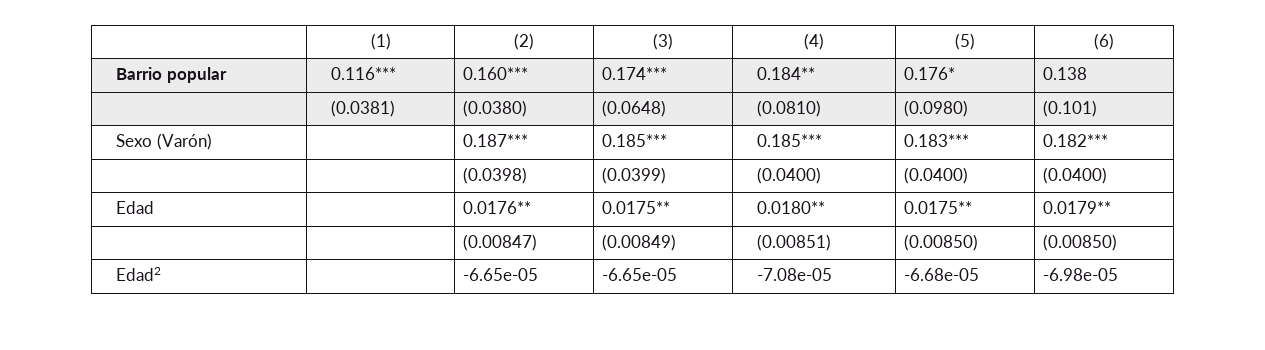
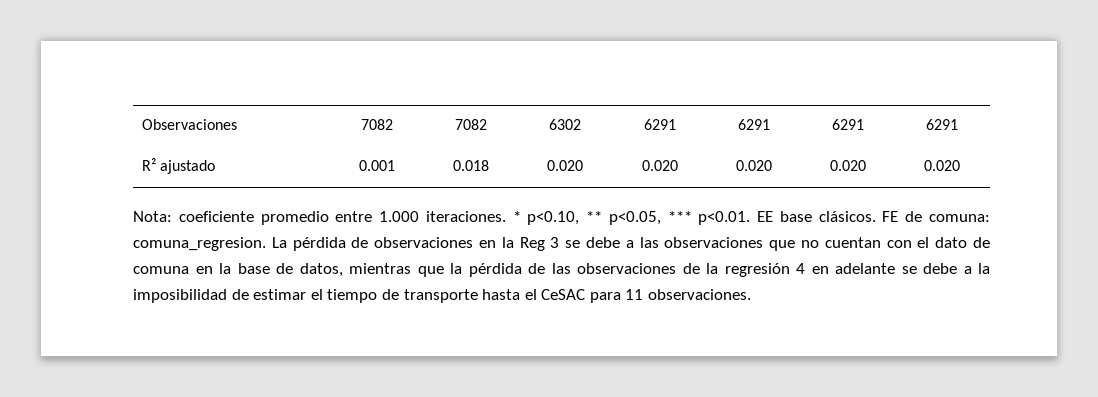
[370,33,391,50] [514,33,534,50] [653,33,673,50] [804,33,824,50] [955,33,975,50] [1094,33,1114,50] [116,67,227,83] [331,67,397,80] [463,67,529,80] [602,67,668,80] [757,67,816,80] [904,67,956,80] [1043,67,1088,80] [331,100,396,117] [463,100,528,117] [602,100,667,117] [757,100,822,117] [904,100,969,117] [1043,100,1098,117] [116,133,212,150] [463,134,529,147] [602,134,668,147] [757,134,823,147] [904,134,970,147] [1043,134,1109,147] [463,167,528,184] [602,167,667,184] [757,167,822,184] [904,167,969,184] [1043,167,1108,184] [116,201,155,214] [463,201,532,214] [602,201,671,214] [757,201,826,214] [904,201,973,214] [1043,201,1112,214] [463,234,538,251] [602,234,677,251] [757,234,832,251] [904,234,979,251] [1043,234,1118,251] [116,267,162,281] [463,268,539,281] [602,268,678,281] [757,268,833,281] [904,268,980,281] [1043,268,1119,281] | (1) | (2) | (3) | (4) | (5) | (6) // Barrio popular | 0.116*** | 0.160*** | 0.174*** | 0.184** | 0.176* | 0.138 // | (0.0381) | (0.0380) | (0.0648) | (0.0810) | (0.0980) | (0.101) // Sexo (Varón) | | 0.187*** | 0.185*** | 0.185*** | 0.183*** | 0.182*** // | | (0.0398) | (0.0399) | (0.0400) | (0.0400) | (0.0400) // Edad | | 0.0176** | 0.0175** | 0.0180** | 0.0175** | 0.0179** // | | (0.00847) | (0.00849) | (0.00851) | (0.00850) | (0.00850) // Edad2 | | -6.65e-05 | -6.65e-05 | -7.08e-05 | -6.68e-05 | -6.98e-05 -> [141,119,237,130] [360,119,393,130] [454,119,487,130] [549,119,581,130] [643,119,676,130] [737,119,770,130] [831,119,864,130] [926,119,958,130] [141,158,215,174] [358,160,395,171] [452,160,489,171] [547,160,583,171] [641,160,678,171] [735,160,772,171] [829,160,866,171] [924,160,960,171] [133,211,990,225] [133,237,990,251] [133,263,990,277] [133,289,752,303] Observaciones | 7082 | 7082 | 6302 | 6291 | 6291 | 6291 | 6291 // R² ajustado | 0.001 | 0.018 | 0.020 | 0.020 | 0.020 | 0.020 | 0.020 // Nota: coeficiente promedio entre 1.000 iteraciones. * p<0.10, ** p<0.05, *** p<0.01. EE base clásicos. FE de comuna: comuna_regresion. La pérdida de observaciones en la Reg 3 se debe a las observaciones que no cuentan con el dato de comuna en la base de datos, mientras que la pérdida de las observaciones de la regresión 4 en adelante se debe a la imposibilidad de estimar el tiempo de transporte hasta el CeSAC para 11 observaciones.

